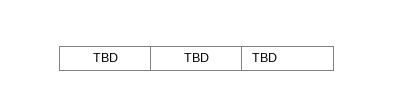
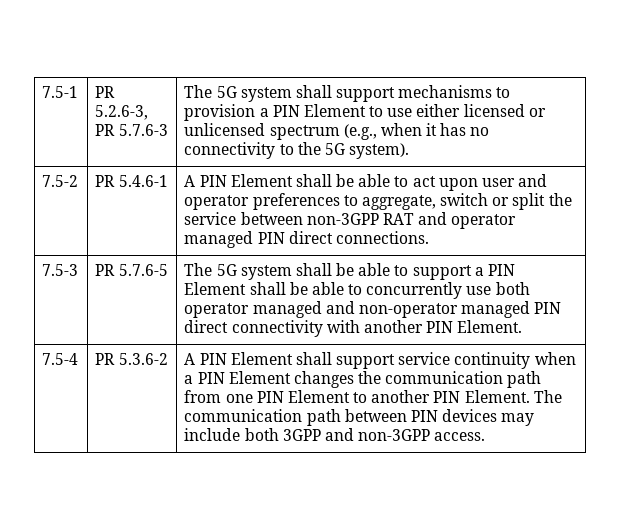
[92,53,118,62] [183,53,209,62] [251,53,277,62] TBD | TBD | TBD -> [42,86,79,98] [95,86,116,98] [95,105,149,120] [95,124,168,136] [184,85,511,102] [184,104,546,121] [184,123,490,140] [184,142,410,159] [42,175,79,187] [95,175,168,187] [184,174,548,191] [184,193,572,210] [184,212,517,229] [184,231,429,248] [42,264,79,276] [95,264,168,276] [184,263,516,280] [184,282,530,299] [184,301,562,318] [184,320,523,337] [42,353,79,365] [95,353,168,365] [184,352,576,369] [184,371,542,388] [184,390,562,403] [184,409,535,426] [184,428,486,441] 7.5-1 | PR 5.2.6-3, PR 5.7.6-3 | The 5G system shall support mechanisms to provision a PIN Element to use either licensed or unlicensed spectrum (e.g., when it has no connectivity to the 5G system). // 7.5-2 | PR 5.4.6-1 | A PIN Element shall be able to act upon user and operator preferences to aggregate, switch or split the service between non-3GPP RAT and operator managed PIN direct connections. // 7.5-3 | PR 5.7.6-5 | The 5G system shall be able to support a PIN Element shall be able to concurrently use both operator managed and non-operator managed PIN direct connectivity with another PIN Element. // 7.5-4 | PR 5.3.6-2 | A PIN Element shall support service continuity when a PIN Element changes the communication path from one PIN Element to another PIN Element. The communication path between PIN devices may include both 3GPP and non-3GPP access.

